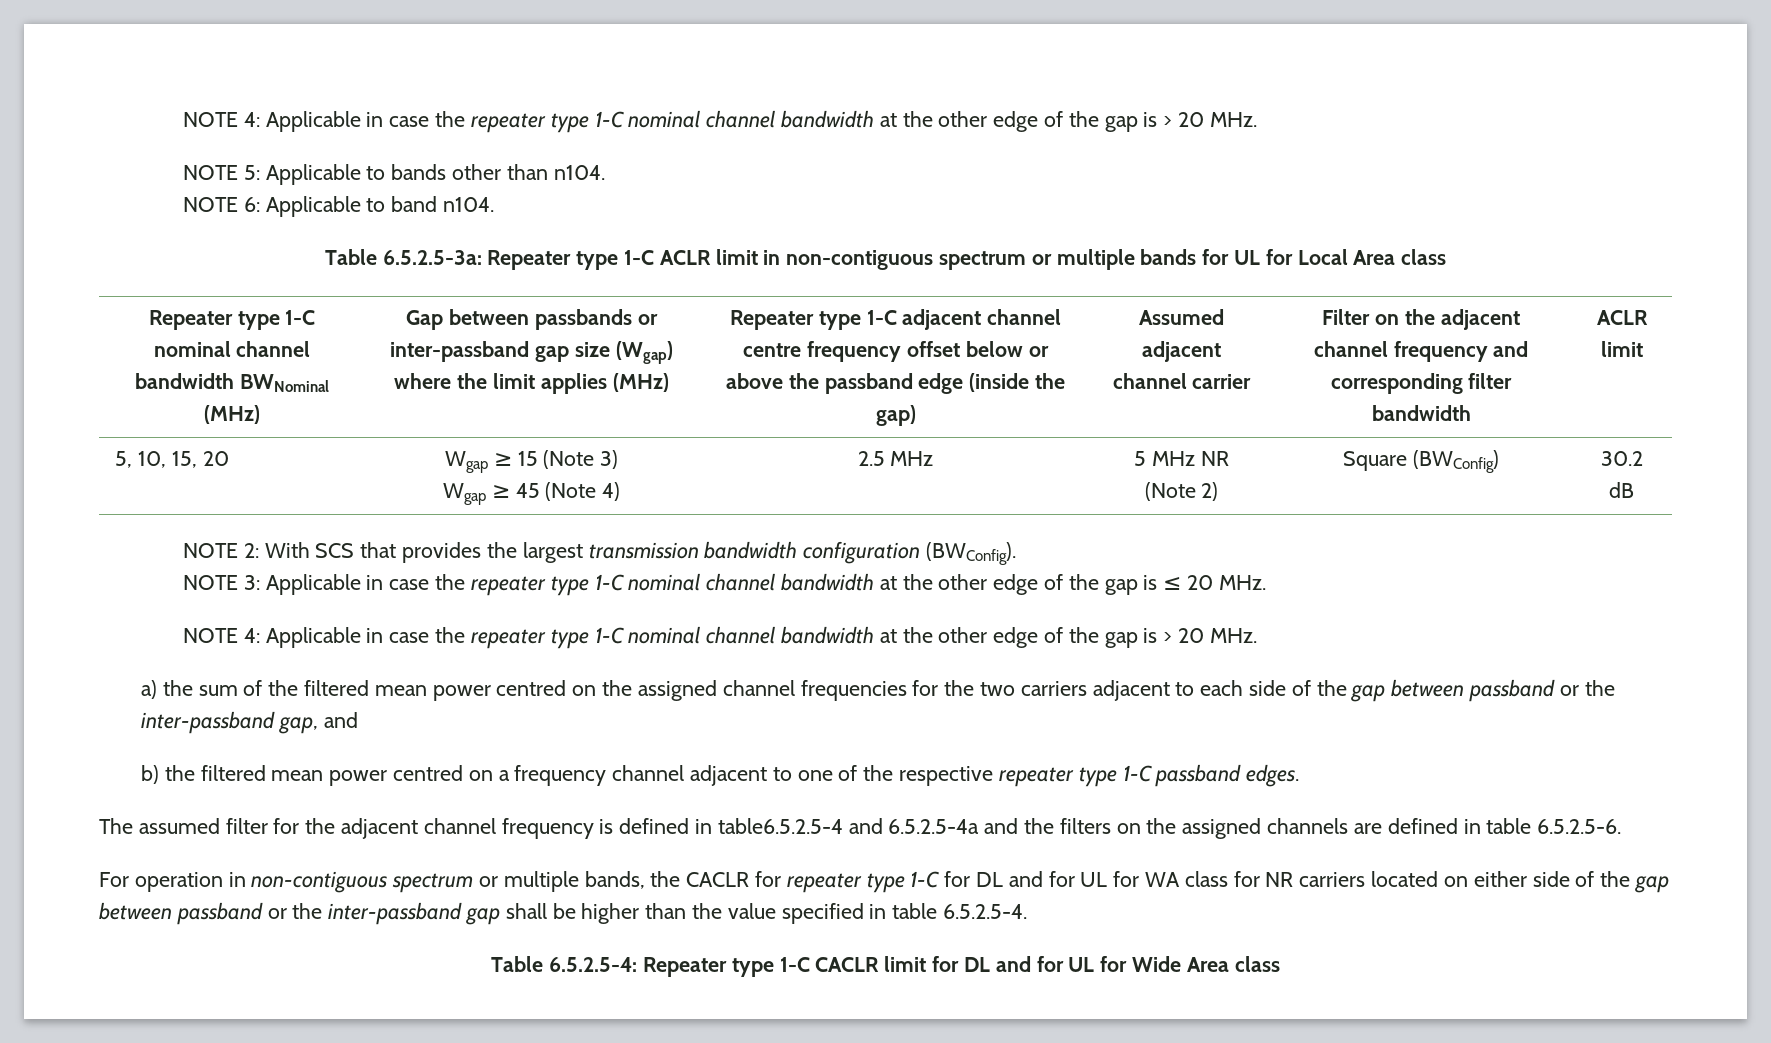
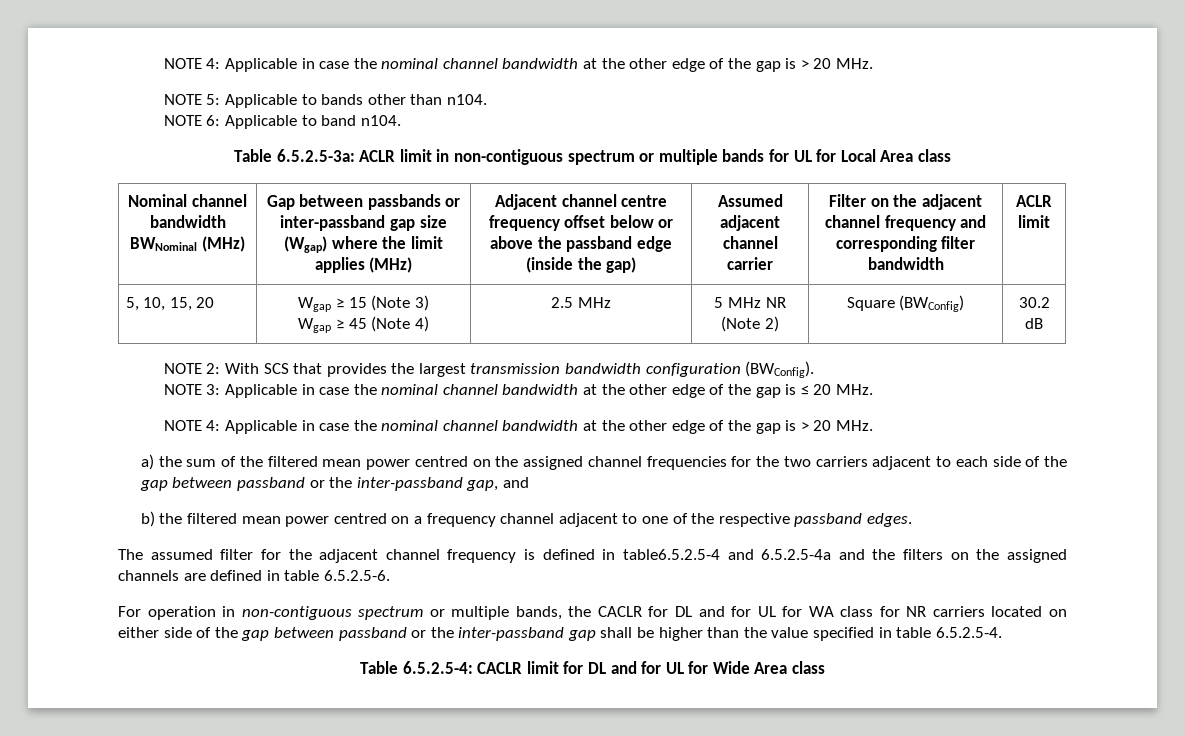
[183,111,624,133] NOTE 4: Applicable in case the repeater type 1-C -> [163,58,377,72] NOTE 4: Applicable in case the
[487,250,654,270] Repeater type 1-C -> (355, 155) none
[148,310,316,330] [153,341,231,357] Repeater type 1-C nominal -> [128,194,188,207] Nominal
[729,309,982,330] Repeater type 1-C adjacent -> [494,194,557,210] Adjacent
[470,574,624,596] repeater type 1-C -> (377, 389) none
[470,627,624,649] repeater type 1-C -> (377, 425) none
[998,765,1152,787] repeater type 1-C -> (790, 520) none
[786,871,971,893] repeater type 1-C for -> (669, 611) none
[643,957,810,977] Repeater type 1-C -> (473, 667) none

